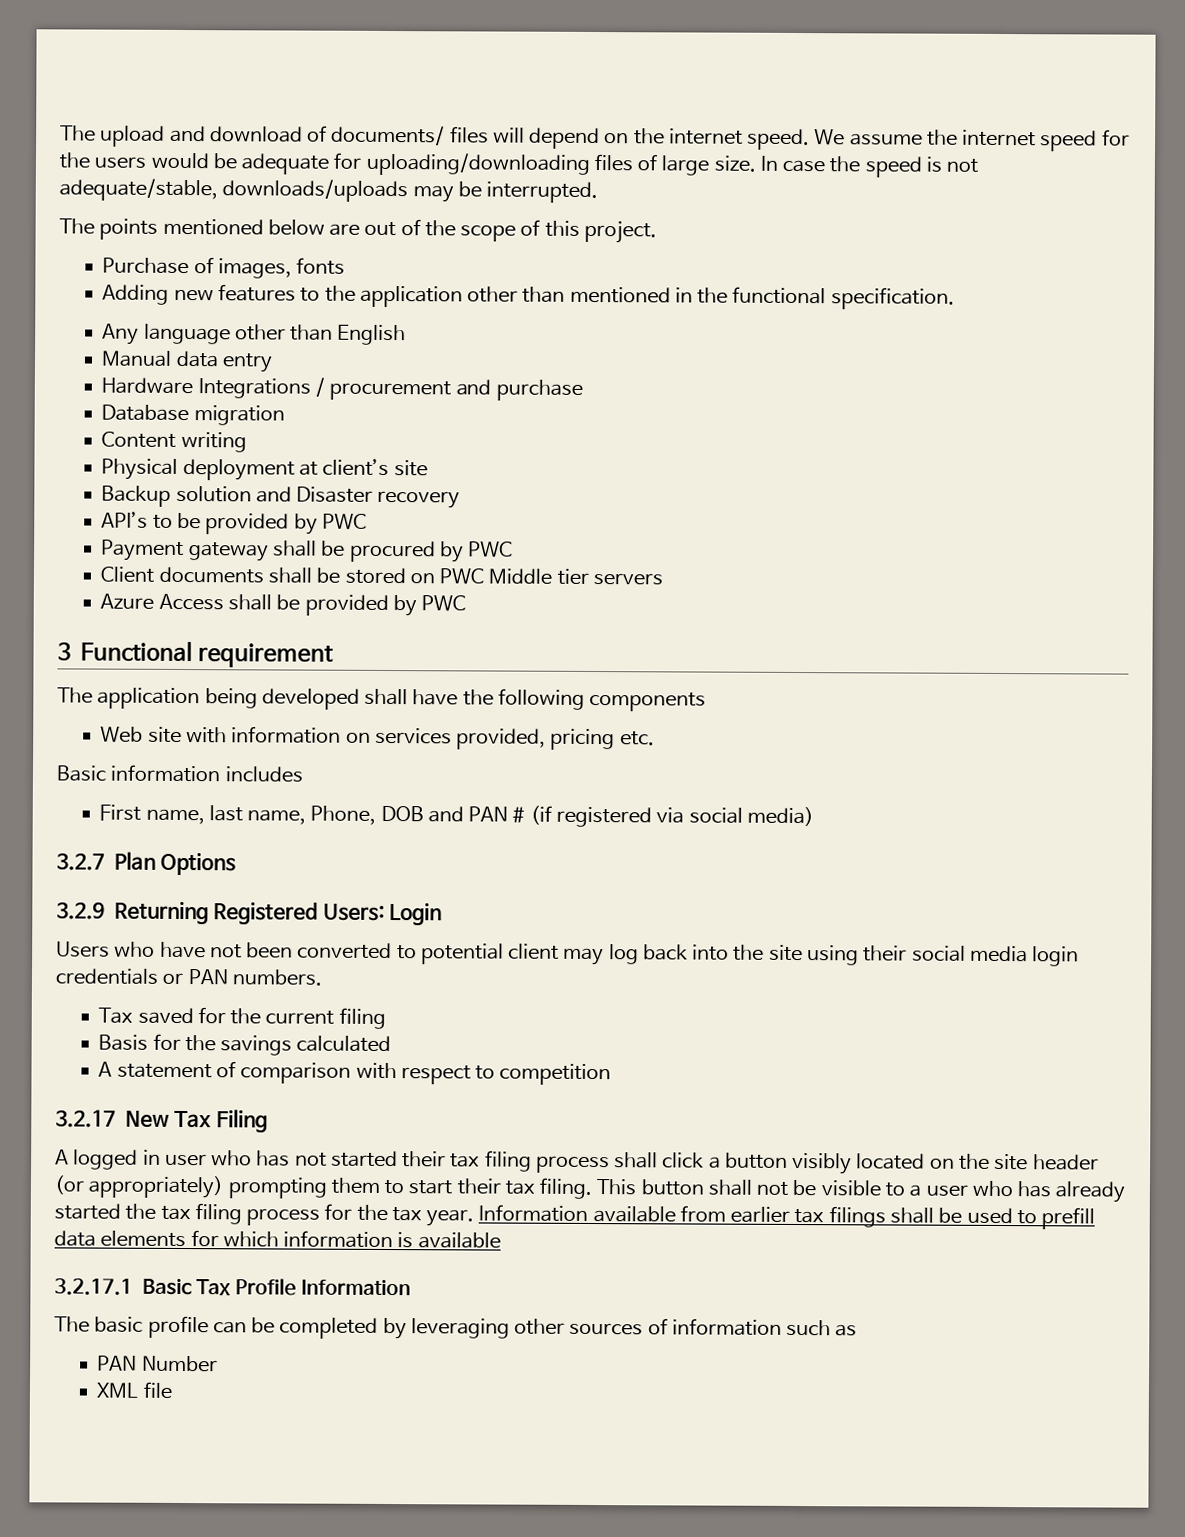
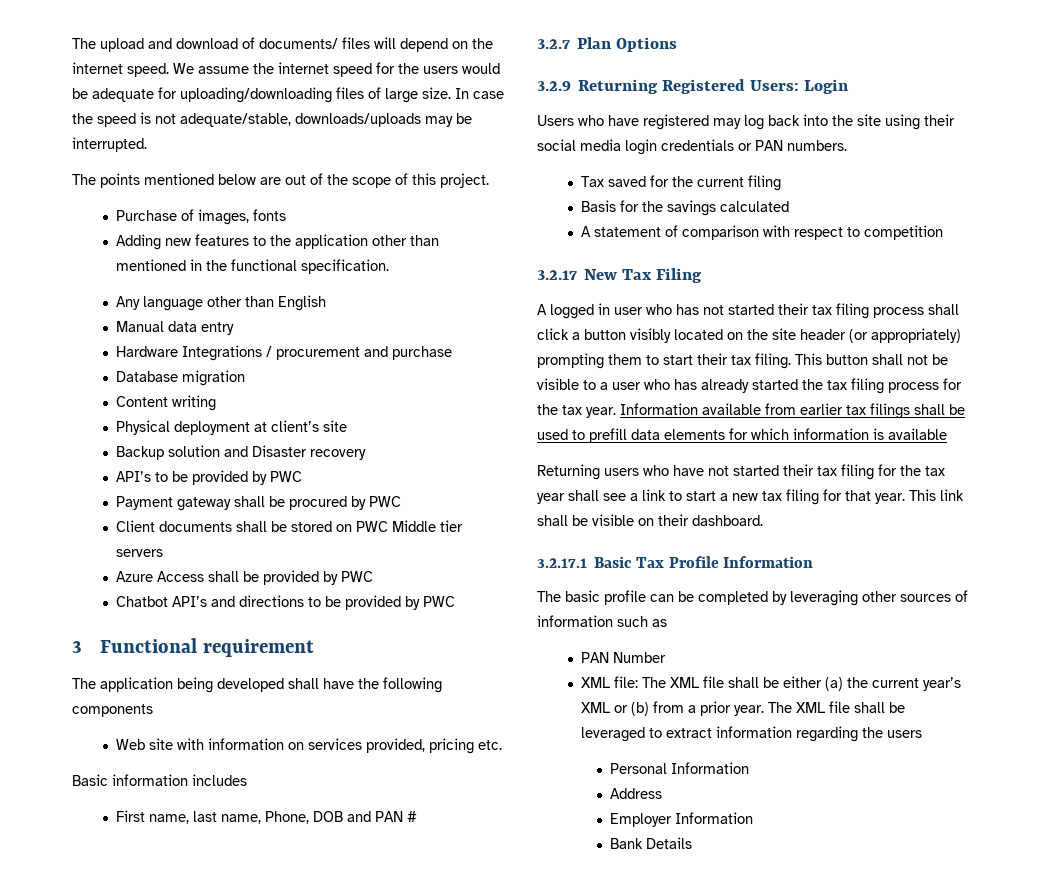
(467, 603) none -> [116,595,456,610] // Chatbot API’s and directions to be provided by PWC
[529,805,814,828] (if registered via social media) -> (418, 816) none
[209,942,560,965] not been converted to potential client -> [643,114,709,130] registered
(501, 1240) none -> [537,464,945,480] [537,489,964,505] [537,514,763,526] // Returning users who have not started their tax filing for the tax year shall see a link to start a new tax filing for that year. This link shall be visible on their dashboard.
[142,1381,172,1399] file -> [614,676,962,691] [581,701,906,716] [581,726,923,742] [609,762,749,774] [609,788,662,799] [609,812,753,827] [609,837,692,849] file: The XML file shall be either (a) the current year’s XML or (b) from a prior year. The XML file shall be leveraged to extract information regarding the users // Personal Information // Address // Employer Information // Bank Details

